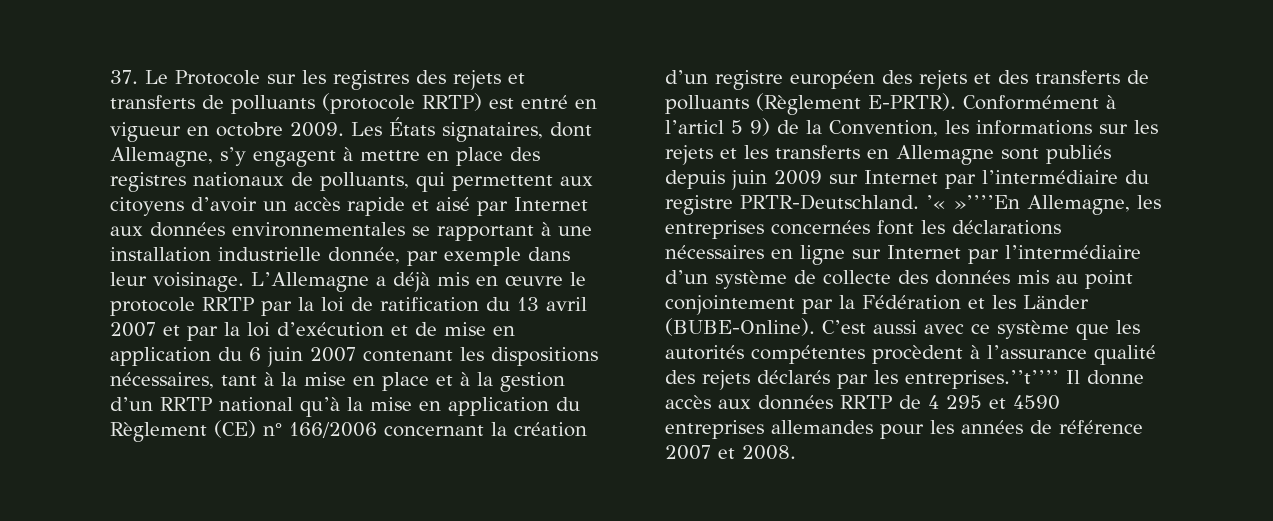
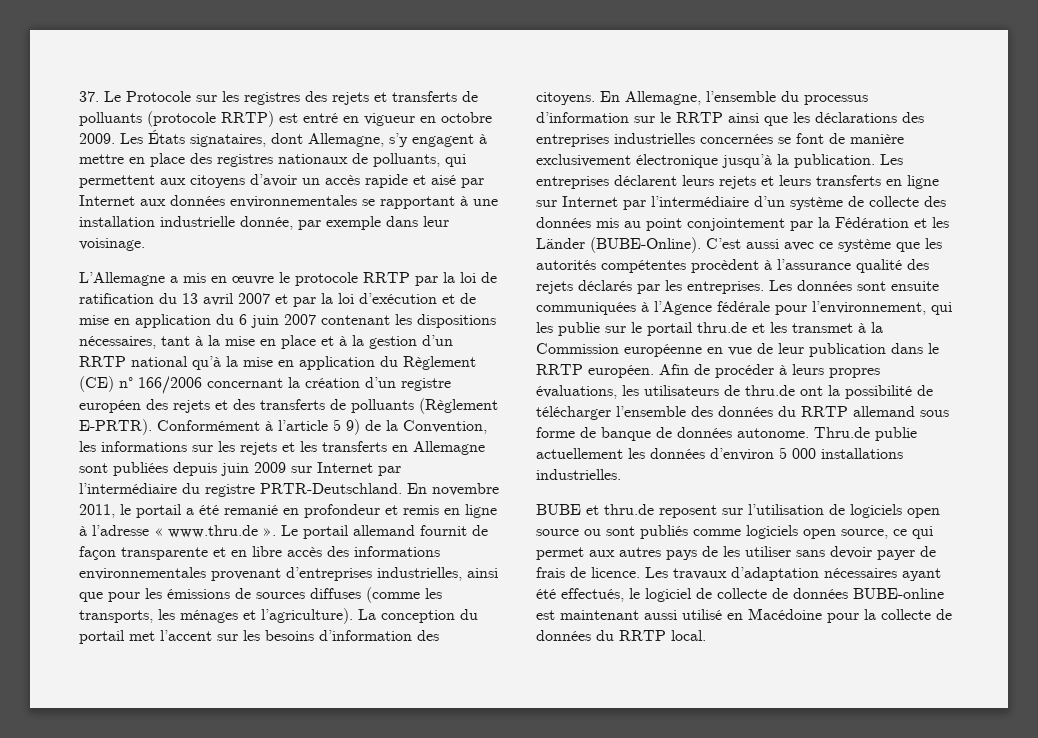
(244, 282) none -> (145, 244) //
[393,272,430,292] déjà -> (178, 279) none
[665,120,724,134] l’articl -> [278,420,328,431] l’article
[1046,145,1111,164] publiés -> [113,462,168,476] publiées
[926,195,1161,215] [665,220,1061,239] [665,245,764,259] ’« »’’’’En Allemagne, les entreprises concernées font les déclarations nécessaires -> [407,483,499,496] [79,504,497,518] [79,525,488,539] [79,546,440,560] [79,567,498,581] [79,587,442,603] [79,608,478,624] [79,630,439,644] [536,91,868,105] [536,112,924,126] [536,133,904,147] [536,154,903,168] [536,175,881,189] En novembre 2011, le portail a été remanié en profondeur et remis en ligne à l’adresse « www.thru.de ». Le portail allemand fournit de façon transparente et en libre accès des informations environnementales provenant d’entreprises industrielles, ainsi que pour les émissions de sources diffuses (comme les transports, les ménages et l’agriculture). La conception du portail met l’accent sur les besoins d’information des citoyens. En Allemagne, l’ensemble du processus d’information sur le RRTP ainsi que les déclarations des entreprises industrielles concernées se font de manière exclusivement électronique jusqu’à la publication. Les entreprises déclarent leurs rejets et leurs transferts
[905,370,1144,389] [665,395,1060,410] [665,420,1143,439] [665,445,796,460] entreprises.’’t’’’’ Il donne accès aux données RRTP de 4 295 et 4590 entreprises allemandes pour les années de référence 2007 et 2008. -> [687,280,939,294] [536,301,952,315] [536,322,883,336] [536,343,939,357] [536,364,880,378] [536,385,933,399] [536,406,949,420] [536,427,917,441] [536,447,903,461] [536,469,621,480] [536,504,940,518] [536,525,933,539] [536,546,936,560] [536,567,941,581] [536,588,944,602] [536,608,952,623] [536,630,706,641] entreprises. Les données sont ensuite communiquées à l’Agence fédérale pour l’environnement, qui les publie sur le portail thru.de et les transmet à la Commission européenne en vue de leur publication dans le RRTP européen. Afin de procéder à leurs propres évaluations, les utilisateurs de thru.de ont la possibilité de télécharger l’ensemble des données du RRTP allemand sous forme de banque de données autonome. Thru.de publie actuellement les données d’environ 5 000 installations industrielles. // BUBE et thru.de reposent sur l’utilisation de logiciels open source ou sont publiés comme logiciels open source, ce qui permet aux autres pays de les utiliser sans devoir payer de frais de licence. Les travaux d’adaptation nécessaires ayant été effectués, le logiciel de collecte de données BUBE-online est maintenant aussi utilisé en Macédoine pour la collecte de données du RRTP local.

